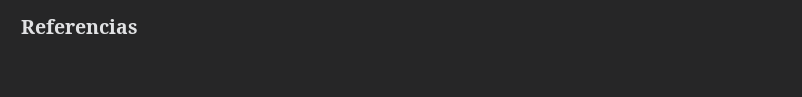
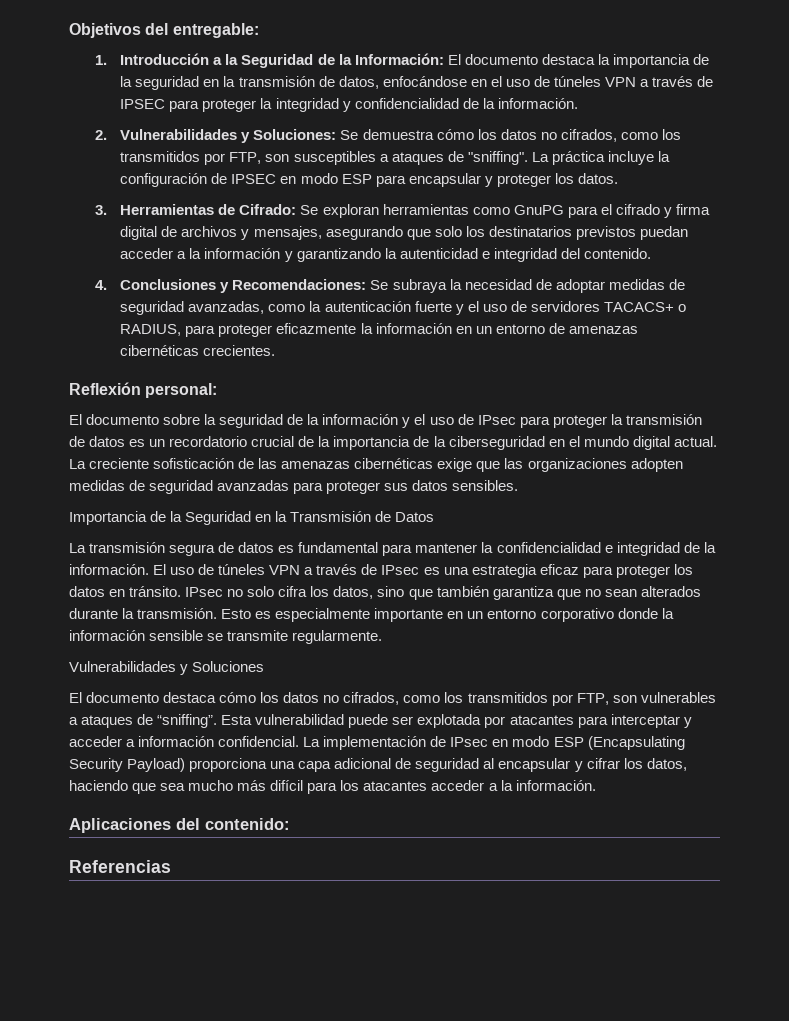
(21, 26) none -> [69,23,259,38] [94,53,709,68] [120,76,714,90] [120,98,578,112] [94,129,681,143] [120,151,670,165] [120,173,618,187] [94,204,710,218] [120,226,688,240] [120,248,651,262] [94,279,685,293] [120,301,686,315] [120,323,638,337] [120,345,276,356] [69,382,218,398] [69,414,702,428] [69,436,717,450] [69,458,683,472] [69,480,519,494] [69,511,435,525] [69,542,716,556] [69,564,693,578] [69,586,701,600] [69,608,674,622] [69,630,383,644] [69,661,265,675] [69,692,716,706] [69,714,692,728] [69,736,685,750] [69,758,687,772] [69,780,596,794] [69,818,290,833] Objetivos del entregable: // 1. Introducción a la Seguridad de la Información: El documento destaca la importancia de la seguridad en la transmisión de datos, enfocándose en el uso de túneles VPN a través de IPSEC para proteger la integridad y confidencialidad de la información. // 2. Vulnerabilidades y Soluciones: Se demuestra cómo los datos no cifrados, como los transmitidos por FTP, son susceptibles a ataques de "sniffing". La práctica incluye la configuración de IPSEC en modo ESP para encapsular y proteger los datos. // 3. Herramientas de Cifrado: Se exploran herramientas como GnuPG para el cifrado y firma digital de archivos y mensajes, asegurando que solo los destinatarios previstos puedan acceder a la información y garantizando la autenticidad e integridad del contenido. // 4. Conclusiones y Recomendaciones: Se subraya la necesidad de adoptar medidas de seguridad avanzadas, como la autenticación fuerte y el uso de servidores TACACS+ o RADIUS, para proteger eficazmente la información en un entorno de amenazas cibernéticas crecientes. // Reflexión personal: // El documento sobre la seguridad de la información y el uso de IPsec para proteger la transmisión de datos es un recordatorio crucial de la importancia de la ciberseguridad en el mundo digital actual. La creciente sofisticación de las amenazas cibernéticas exige que las organizaciones adopten medidas de seguridad avanzadas para proteger sus datos sensibles. // Importancia de la Seguridad en la Transmisión de Datos // La transmisión segura de datos es fundamental para mantener la confidencialidad e integridad de la información. El uso de túneles VPN a través de IPsec es una estrategia eficaz para proteger los datos en tránsito. IPsec no solo cifra los datos, sino que también garantiza que no sean alterados durante la transmisión. Esto es especialmente importante en un entorno corporativo donde la información sensible se transmite regularmente. // Vulnerabilidades y Soluciones // El documento destaca cómo los datos no cifrados, como los transmitidos por FTP, son vulnerables a ataques de “sniffing”. Esta vulnerabilidad puede ser explotada por atacantes para interceptar y acceder a información confidencial. La implementación de IPsec en modo ESP (Encapsulating Security Payload) proporciona una capa adicional de seguridad al encapsular y cifrar los datos, haciendo que sea mucho más difícil para los atacantes acceder a la información. // Aplicaciones del contenido: //

